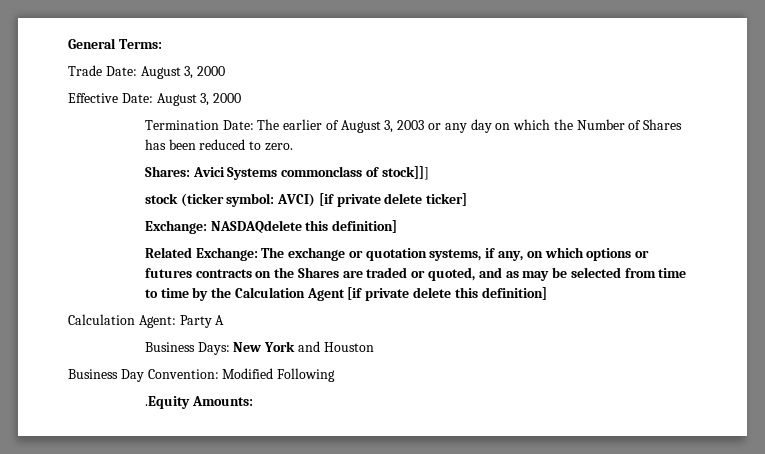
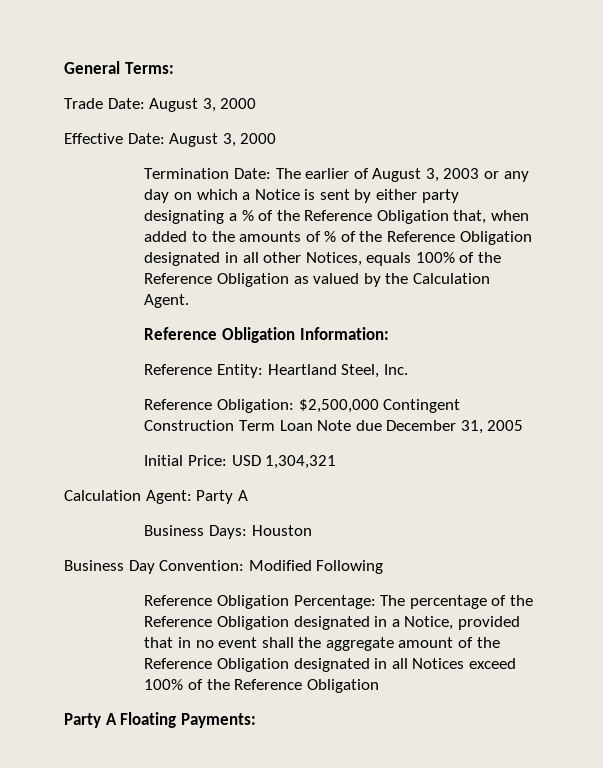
[553,119,683,130] [144,139,293,151] [144,166,429,180] [144,193,468,207] [144,220,398,234] [144,247,650,261] [144,267,687,281] [144,287,547,301] the Number of Shares has been reduced to zero. // Shares: Avici Systems commonclass of stock]]] // stock (ticker symbol: AVCI) [if private delete ticker] // Exchange: NASDAQdelete this definition] // Related Exchange: The exchange or quotation systems, if any, on which options or futures contracts on the Shares are traded or quoted, and as may be selected from time to time by the Calculation Agent [if private delete this definition] -> [242,189,459,203] [144,210,530,224] [144,231,532,245] [144,252,502,266] [144,273,490,287] [144,294,190,308] [144,327,389,343] [144,364,408,378] [144,399,461,413] [144,420,524,434] [144,455,337,469] a Notice is sent by either party designating a % of the Reference Obligation that, when added to the amounts of % of the Reference Obligation designated in all other Notices, equals 100% of the Reference Obligation as valued by the Calculation Agent. // Reference Obligation Information: // Reference Entity: Heartland Steel, Inc. // Reference Obligation: $2,500,000 Contingent Construction Term Loan Note due December 31, 2005 // Initial Price: USD 1,304,321
[233,341,320,352] New York and -> (247, 532) none
[144,396,253,409] .Equity Amounts: -> [144,595,533,609] [144,616,520,630] [144,637,500,651] [144,658,516,672] [144,679,379,693] [64,712,256,728] Reference Obligation Percentage: The percentage of the Reference Obligation designated in a Notice, provided that in no event shall the aggregate amount of the Reference Obligation designated in all Notices exceed 100% of the Reference Obligation // Party A Floating Payments:

